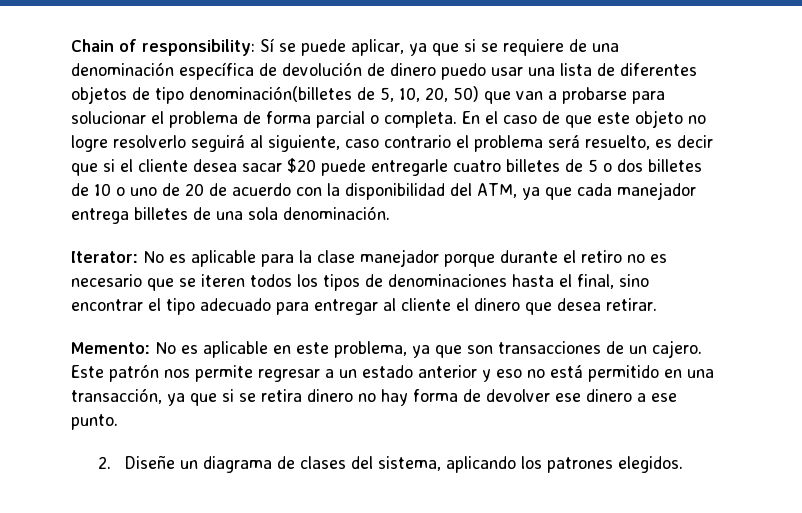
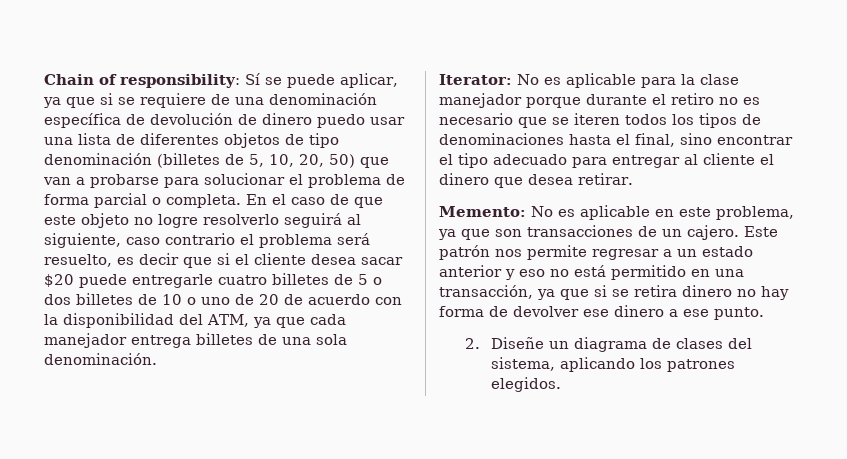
[189,86,352,102] denominación(billetes -> [44,153,220,168] denominación (billetes

